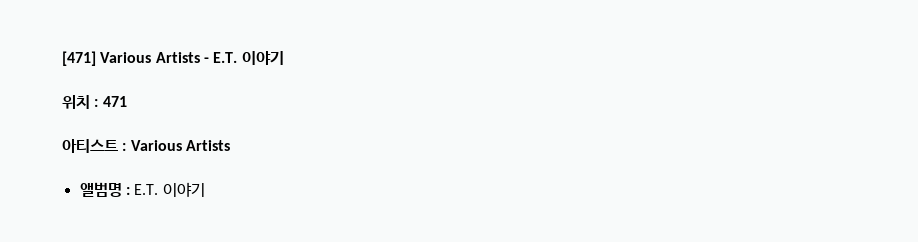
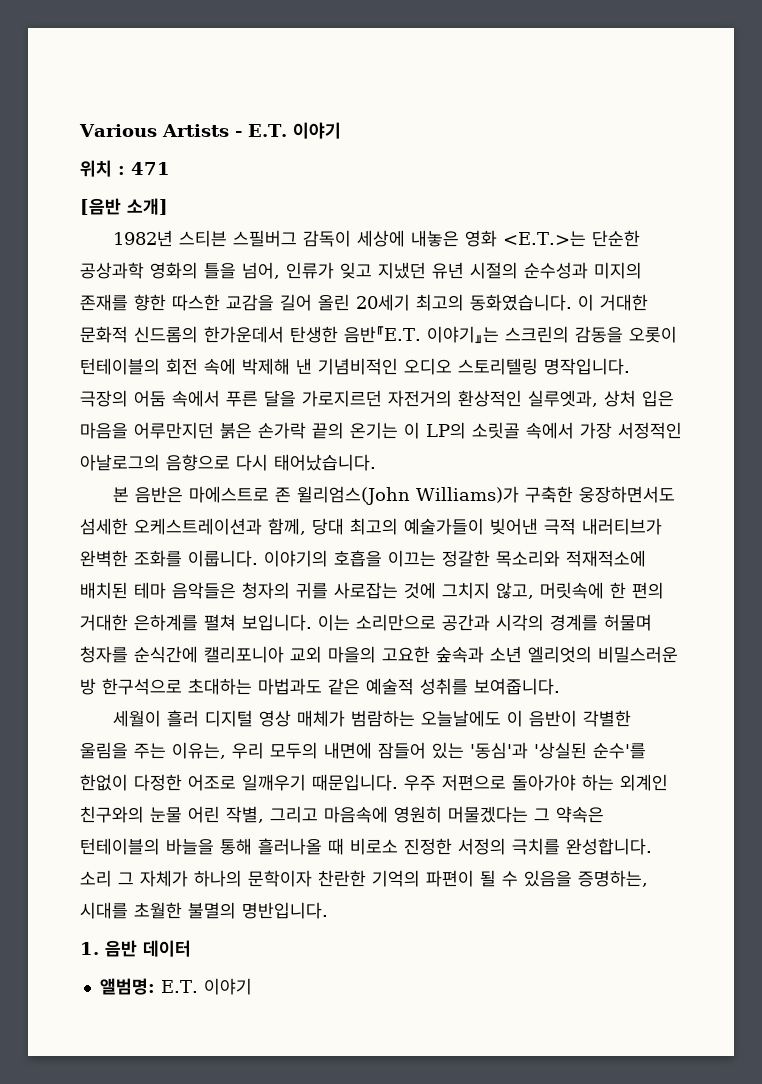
[62,51,96,66] [471] -> (79, 130) none
[62,139,230,153] [79,182,130,197] 아티스트 : Various Artists // 앨범명 : -> [80,198,168,215] [113,230,641,247] [80,262,642,279] [80,294,648,311] [80,326,677,344] [80,358,630,375] [80,390,674,407] [80,422,682,439] [80,454,376,471] [113,486,676,505] [80,518,662,535] [80,550,646,567] [80,582,664,599] [80,614,652,631] [80,646,678,663] [80,678,560,695] [113,710,632,727] [80,742,646,759] [80,774,668,791] [80,806,604,823] [80,838,652,855] [80,870,648,887] [80,902,328,919] [80,940,191,957] [99,978,155,995] [음반 소개] // 1982년 스티븐 스필버그 감독이 세상에 내놓은 영화 <E.T.>는 단순한 공상과학 영화의 틀을 넘어, 인류가 잊고 지냈던 유년 시절의 순수성과 미지의 존재를 향한 따스한 교감을 길어 올린 20세기 최고의 동화였습니다. 이 거대한 문화적 신드롬의 한가운데서 탄생한 음반『E.T. 이야기』는 스크린의 감동을 오롯이 턴테이블의 회전 속에 박제해 낸 기념비적인 오디오 스토리텔링 명작입니다. 극장의 어둠 속에서 푸른 달을 가로지르던 자전거의 환상적인 실루엣과, 상처 입은 마음을 어루만지던 붉은 손가락 끝의 온기는 이 LP의 소릿골 속에서 가장 서정적인 아날로그의 음향으로 다시 태어났습니다. // 본 음반은 마에스트로 존 윌리엄스(John Williams)가 구축한 웅장하면서도 섬세한 오케스트레이션과 함께, 당대 최고의 예술가들이 빚어낸 극적 내러티브가 완벽한 조화를 이룹니다. 이야기의 호흡을 이끄는 정갈한 목소리와 적재적소에 배치된 테마 음악들은 청자의 귀를 사로잡는 것에 그치지 않고, 머릿속에 한 편의 거대한 은하계를 펼쳐 보입니다. 이는 소리만으로 공간과 시각의 경계를 허물며 청자를 순식간에 캘리포니아 교외 마을의 고요한 숲속과 소년 엘리엇의 비밀스러운 방 한구석으로 초대하는 마법과도 같은 예술적 성취를 보여줍니다. // 세월이 흘러 디지털 영상 매체가 범람하는 오늘날에도 이 음반이 각별한 울림을 주는 이유는, 우리 모두의 내면에 잠들어 있는 '동심'과 '상실된 순수'를 한없이 다정한 어조로 일깨우기 때문입니다. 우주 저편으로 돌아가야 하는 외계인 친구와의 눈물 어린 작별, 그리고 마음속에 영원히 머물겠다는 그 약속은 턴테이블의 바늘을 통해 흘러나올 때 비로소 진정한 서정의 극치를 완성합니다. 소리 그 자체가 하나의 문학이자 찬란한 기억의 파편이 될 수 있음을 증명하는, 시대를 초월한 불멸의 명반입니다. // 1. 음반 데이터 // 앨범명:

